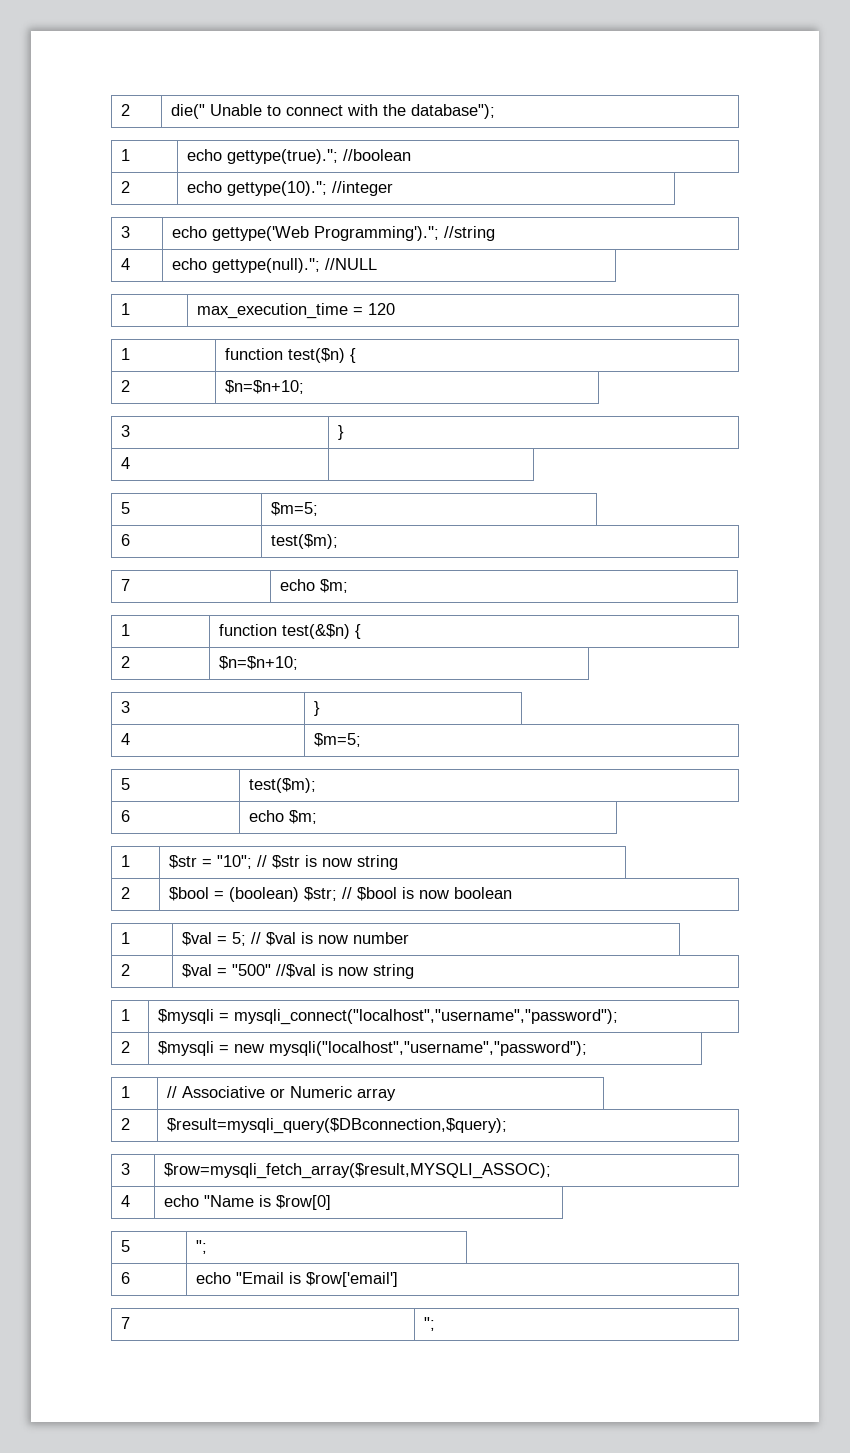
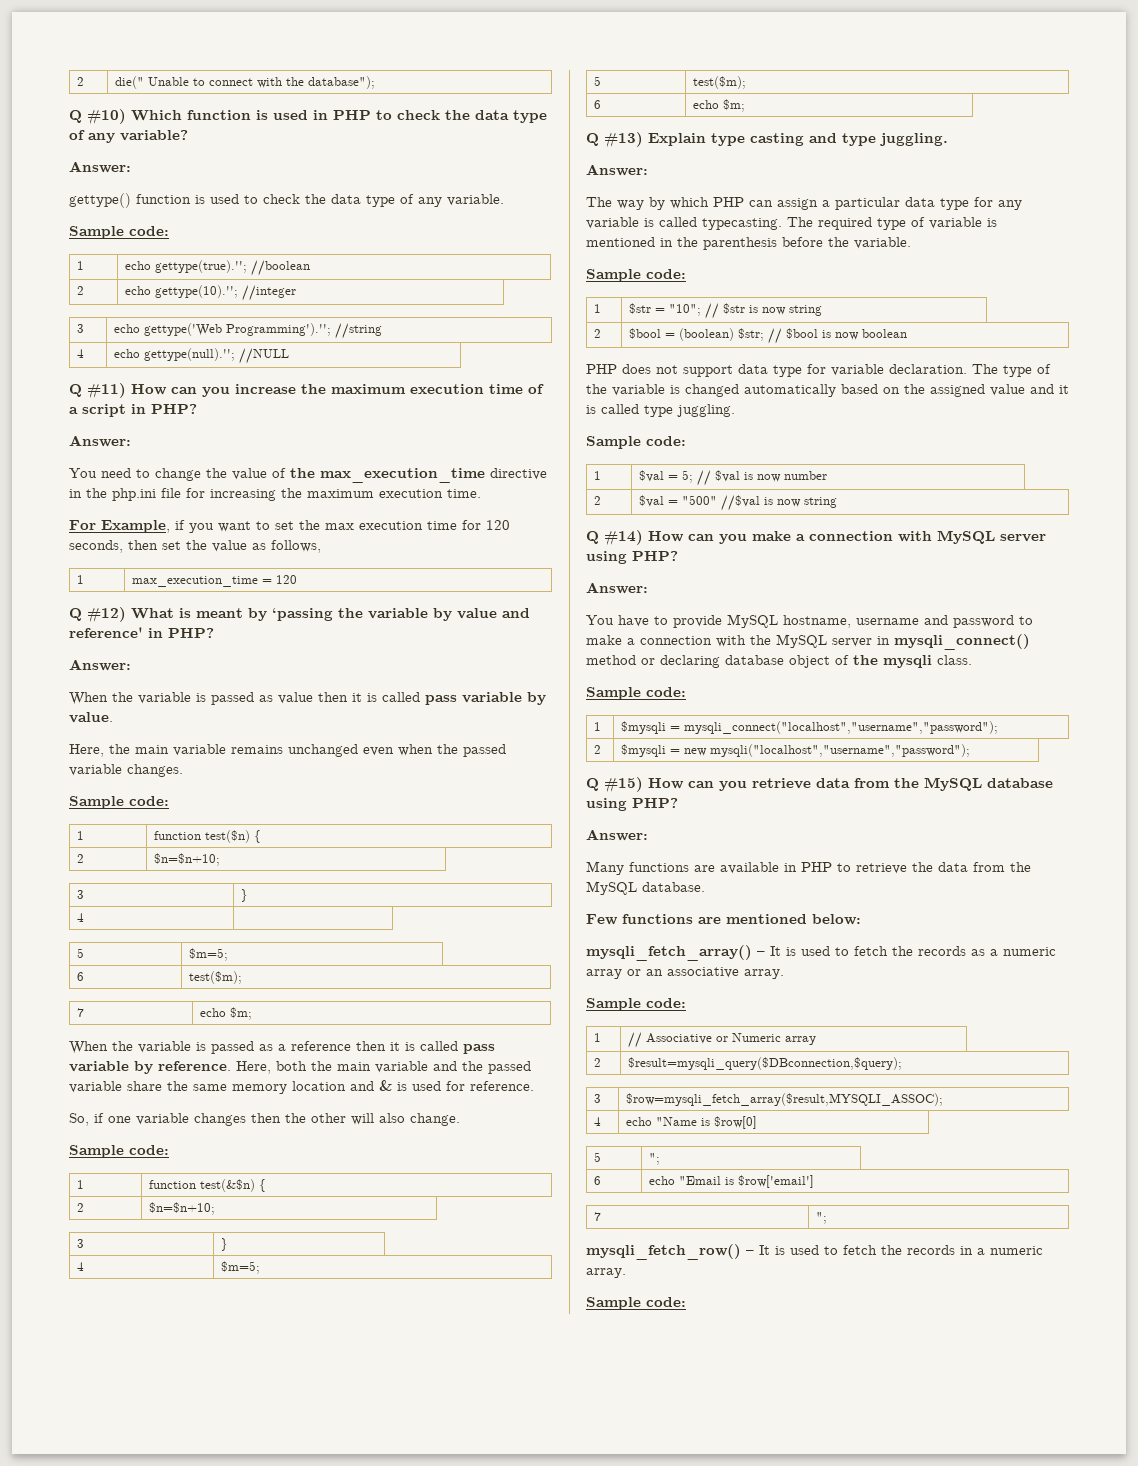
(496, 111) none -> [69,109,547,125] [69,130,188,143] [69,161,131,173] [69,193,504,208] [69,226,169,239] // Q #10) Which function is used in PHP to check the data type of any variable? // Answer: // gettype() function is used to check the data type of any variable. // Sample code:
[121,303,131,315] [197,303,396,319] // 1 | max_execution_time = 120 -> [69,383,544,399] [69,404,197,417] [69,435,131,447] [69,468,547,483] [69,488,481,501] [69,520,510,533] [69,540,321,553] [77,575,85,584] [132,575,298,587] [69,607,530,623] [69,627,214,638] [69,659,131,671] [69,692,546,705] [69,712,113,723] [69,744,506,757] [69,764,183,777] [69,796,169,809] // Q #11) How can you increase the maximum execution time of a script in PHP? // Answer: // You need to change the value of the max_execution_time directive in the php.ini file for increasing the maximum execution time. // For Example, if you want to set the max execution time for 120 seconds, then set the value as follows, // 1 | max_execution_time = 120 // Q #12) What is meant by ‘passing the variable by value and reference' in PHP? // Answer: // When the variable is passed as value then it is called pass variable by value. // Here, the main variable remains unchanged even when the passed variable changes. // Sample code:
(349, 586) none -> [69,1041,495,1054] [69,1061,531,1074] [69,1080,534,1094] [69,1113,460,1126] [69,1145,169,1158] // When the variable is passed as a reference then it is called pass variable by reference. Here, both the main variable and the passed variable share the same memory location and & is used for reference. // So, if one variable changes then the other will also change. // Sample code:
(318, 817) none -> [586,132,948,148] [586,164,648,176] [586,197,1022,210] [586,217,997,230] [586,237,911,250] [586,269,686,282] // Q #13) Explain type casting and type juggling. // Answer: // The way by which PHP can assign a particular data type for any variable is called typecasting. The required type of variable is mentioned in the parenthesis before the variable. // Sample code:
(513, 893) none -> [586,364,1051,377] [586,384,1069,397] [586,404,735,417] [586,436,686,449] // PHP does not support data type for variable declaration. The type of the variable is changed automatically based on the assigned value and it is called type juggling. // Sample code:
(415, 971) none -> [586,530,1046,546] [586,551,678,564] [586,582,648,594] [586,614,1033,628] [586,634,1030,650] [586,655,972,668] [586,687,686,700] // Q #14) How can you make a connection with MySQL server using PHP? // Answer: // You have to provide MySQL hostname, username and password to make a connection with the MySQL server in mysqli_connect() method or declaring database object of the mysqli class. // Sample code:
(588, 1048) none -> [586,777,1053,793] [586,798,678,811] [586,829,648,841] [586,861,1031,875] [586,881,705,895] [586,914,861,925] [586,945,1056,961] [586,967,784,979] [586,998,686,1011] // Q #15) How can you retrieve data from the MySQL database using PHP? // Answer: // Many functions are available in PHP to retrieve the data from the MySQL database. // Few functions are mentioned below: // mysqli_fetch_array() – It is used to fetch the records as a numeric array or an associative array. // Sample code:
(436, 1324) none -> [586,1244,1043,1260] [586,1268,626,1278] [586,1297,686,1310] // mysqli_fetch_row() – It is used to fetch the records in a numeric array. // Sample code:

